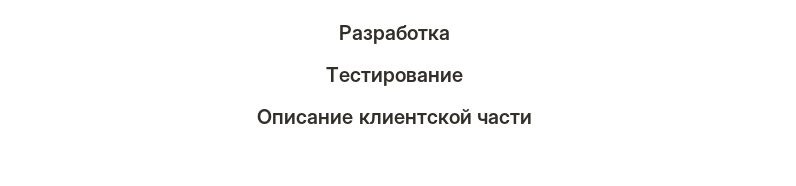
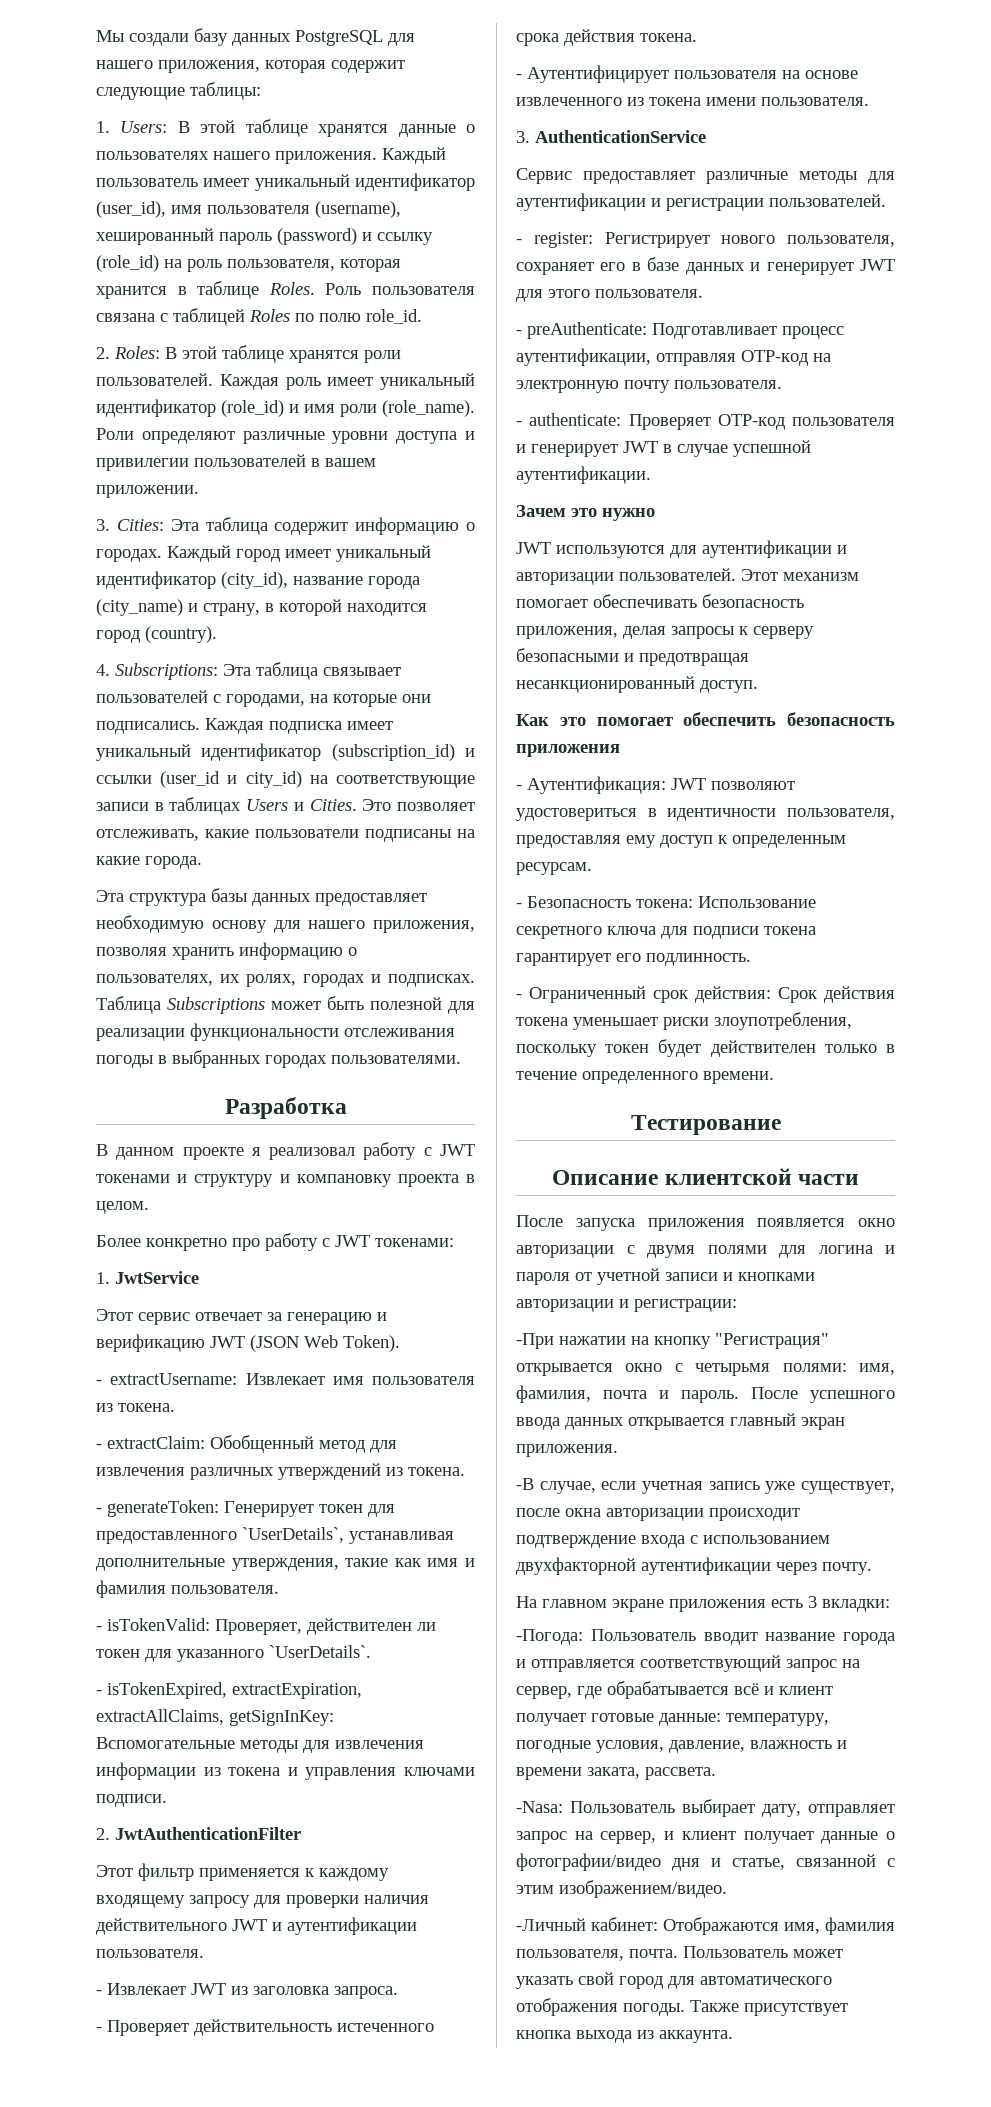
[339,25,450,44] [326,67,463,86] [257,109,532,124] Разработка // Тестирование // Описание клиентской части -> [96,28,415,46] [96,60,405,73] [96,82,261,100] [96,119,475,137] [96,147,446,164] [96,173,475,191] [96,201,401,218] [96,228,433,245] [96,255,401,272] [96,281,475,299] [96,308,422,326] [96,345,401,363] [96,373,475,390] [96,399,475,417] [96,428,476,444] [96,454,376,471] [96,485,199,498] [96,517,475,535] [96,545,431,562] [96,571,420,589] [96,599,427,616] [96,626,217,643] [96,662,401,680] [96,690,431,707] [96,718,393,734] [96,743,475,761] [96,771,475,788] [96,797,476,815] [96,829,475,842] [96,856,202,869] [96,888,427,906] [96,915,475,933] [96,942,357,960] [96,974,475,987] [96,996,475,1014] [96,1023,455,1041] [96,1050,461,1068] [224,1097,347,1119] [96,1142,475,1160] [96,1174,475,1187] [96,1201,149,1214] [96,1233,454,1251] [96,1271,199,1284] [96,1309,387,1325] [96,1334,400,1352] [96,1373,475,1385] [96,1403,175,1412] [96,1435,397,1453] [96,1463,465,1480] [96,1500,395,1517] [96,1527,454,1544] [96,1558,476,1571] [96,1580,279,1598] [96,1618,436,1635] [96,1645,371,1662] [96,1682,362,1699] [96,1709,334,1726] [96,1737,424,1753] [96,1762,475,1780] [96,1794,167,1807] [96,1827,301,1840] [96,1863,389,1881] [96,1895,429,1908] [96,1917,417,1935] [96,1949,204,1958] [96,1983,398,1999] [96,2019,434,2036] [516,29,697,46] [516,65,858,83] [516,97,869,106] [516,130,706,143] [516,168,895,184] [516,193,886,211] [516,232,895,248] [516,257,895,275] [516,289,703,302] [516,322,844,339] [516,348,831,366] [516,380,782,393] [516,413,895,430] [516,440,811,457] [516,466,651,484] [516,505,655,521] [516,540,847,558] [516,568,859,585] [516,594,804,608] [516,626,814,639] [516,648,749,666] [516,676,758,693] [516,712,895,726] [516,744,620,757] [516,776,795,794] [516,808,895,821] [516,835,846,848] [516,862,592,875] [516,896,816,908] [516,926,816,939] [516,953,751,966] [516,986,895,1003] [516,1012,852,1030] [516,1039,895,1057] [516,1071,774,1084] [630,1115,781,1135] [552,1168,859,1185] [516,1215,895,1231] [516,1245,895,1258] [516,1268,815,1285] [516,1299,737,1312] [516,1333,829,1349] [516,1363,895,1376] [516,1385,895,1403] [516,1413,845,1430] [516,1444,618,1457] [516,1478,895,1494] [516,1508,800,1521] [516,1535,830,1548] [516,1557,872,1575] [516,1596,890,1612] [516,1629,895,1645] [516,1655,860,1672] [516,1681,833,1699] [516,1713,829,1726] [516,1740,847,1753] [516,1767,716,1780] [516,1799,895,1817] [516,1831,895,1844] [516,1853,895,1871] [516,1880,727,1898] [516,1917,895,1935] [516,1946,843,1961] [516,1972,832,1989] [516,1998,848,2016] [516,2030,733,2043] Мы создали базу данных PostgreSQL для нашего приложения, которая содержит следующие таблицы: // 1. Users: В этой таблице хранятся данные о пользователях нашего приложения. Каждый пользователь имеет уникальный идентификатор (user_id), имя пользователя (username), хешированный пароль (password) и ссылку (role_id) на роль пользователя, которая хранится в таблице Roles. Роль пользователя связана с таблицей Roles по полю role_id. // 2. Roles: В этой таблице хранятся роли пользователей. Каждая роль имеет уникальный идентификатор (role_id) и имя роли (role_name). Роли определяют различные уровни доступа и привилегии пользователей в вашем приложении. // 3. Cities: Эта таблица содержит информацию о городах. Каждый город имеет уникальный идентификатор (city_id), название города (city_name) и страну, в которой находится город (country). // 4. Subscriptions: Эта таблица связывает пользователей с городами, на которые они подписались. Каждая подписка имеет уникальный идентификатор (subscription_id) и ссылки (user_id и city_id) на соответствующие записи в таблицах Users и Cities. Это позволяет отслеживать, какие пользователи подписаны на какие города. // Эта структура базы данных предоставляет необходимую основу для нашего приложения, позволяя хранить информацию о пользователях, их ролях, городах и подписках. Таблица Subscriptions может быть полезной для реализации функциональности отслеживания погоды в выбранных городах пользователями. // Разработка // В данном проекте я реализовал работу с JWT токенами и структуру и компановку проекта в целом. // Более конкретно про работу с JWT токенами: // 1. JwtService // Этот сервис отвечает за генерацию и верификацию JWT (JSON Web Token). // - extractUsername: Извлекает имя пользователя из токена. // - extractClaim: Обобщенный метод для извлечения различных утверждений из токена. // - generateToken: Генерирует токен для предоставленного `UserDetails`, устанавливая дополнительные утверждения, такие как имя и фамилия пользователя. // - isTokenValid: Проверяет, действителен ли токен для указанного `UserDetails`. // - isTokenExpired, extractExpiration, extractAllClaims, getSignInKey: Вспомогательные методы для извлечения информации из токена и управления ключами подписи. // 2. JwtAuthenticationFilter // Этот фильтр применяется к каждому входящему запросу для проверки наличия действительного JWT и аутентификации пользователя. // - Извлекает JWT из заголовка запроса. // - Проверяет действительность истеченного срока действия токена. // - Аутентифицирует пользователя на основе извлеченного из токена имени пользователя. // 3. AuthenticationService // Сервис предоставляет различные методы для аутентификации и регистрации пользователей. // - register: Регистрирует нового пользователя, сохраняет его в базе данных и генерирует JWT для этого пользователя. // - preAuthenticate: Подготавливает процесс аутентификации, отправляя OTP-код на электронную почту пользователя. // - authenticate: Проверяет OTP-код пользователя и генерирует JWT в случае успешной аутентификации. // Зачем это нужно // JWT используются для аутентификации и авторизации пользователей. Этот механизм помогает обеспечивать безопасность приложения, делая запросы к серверу безопасными и предотвращая несанкционированный доступ. // Как это помогает обеспечить безопасность приложения // - Аутентификация: JWT позволяют удостовериться в идентичности пользователя, предоставляя ему доступ к определенным ресурсам. // - Безопасность токена: Использование секретного ключа для подписи токена гарантирует его подлинность. // - Ограниченный срок действия: Срок действия токена уменьшает риски злоупотребления, поскольку токен будет действителен только в течение определенного времени. // Тестирование // Описание клиентской части // После запуска приложения появляется окно авторизации с двумя полями для логина и пароля от учетной записи и кнопками авторизации и регистрации: // -При нажатии на кнопку "Регистрация" открывается окно с четырьмя полями: имя, фамилия, почта и пароль. После успешного ввода данных открывается главный экран приложения. // -В случае, если учетная запись уже существует, после окна авторизации происходит подтверждение входа с использованием двухфакторной аутентификации через почту. // На главном экране приложения есть 3 вкладки: // -Погода: Пользователь вводит название города и отправляется соответствующий запрос на сервер, где обрабатывается всё и клиент получает готовые данные: температуру, погодные условия, давление, влажность и времени заката, рассвета. // -Nasa: Пользователь выбирает дату, отправляет запрос на сервер, и клиент получает данные о фотографии/видео дня и статье, связанной с этим изображением/видео. // -Личный кабинет: Отображаются имя, фамилия пользователя, почта. Пользователь может указать свой город для автоматического отображения погоды. Также присутствует кнопка выхода из аккаунта.

